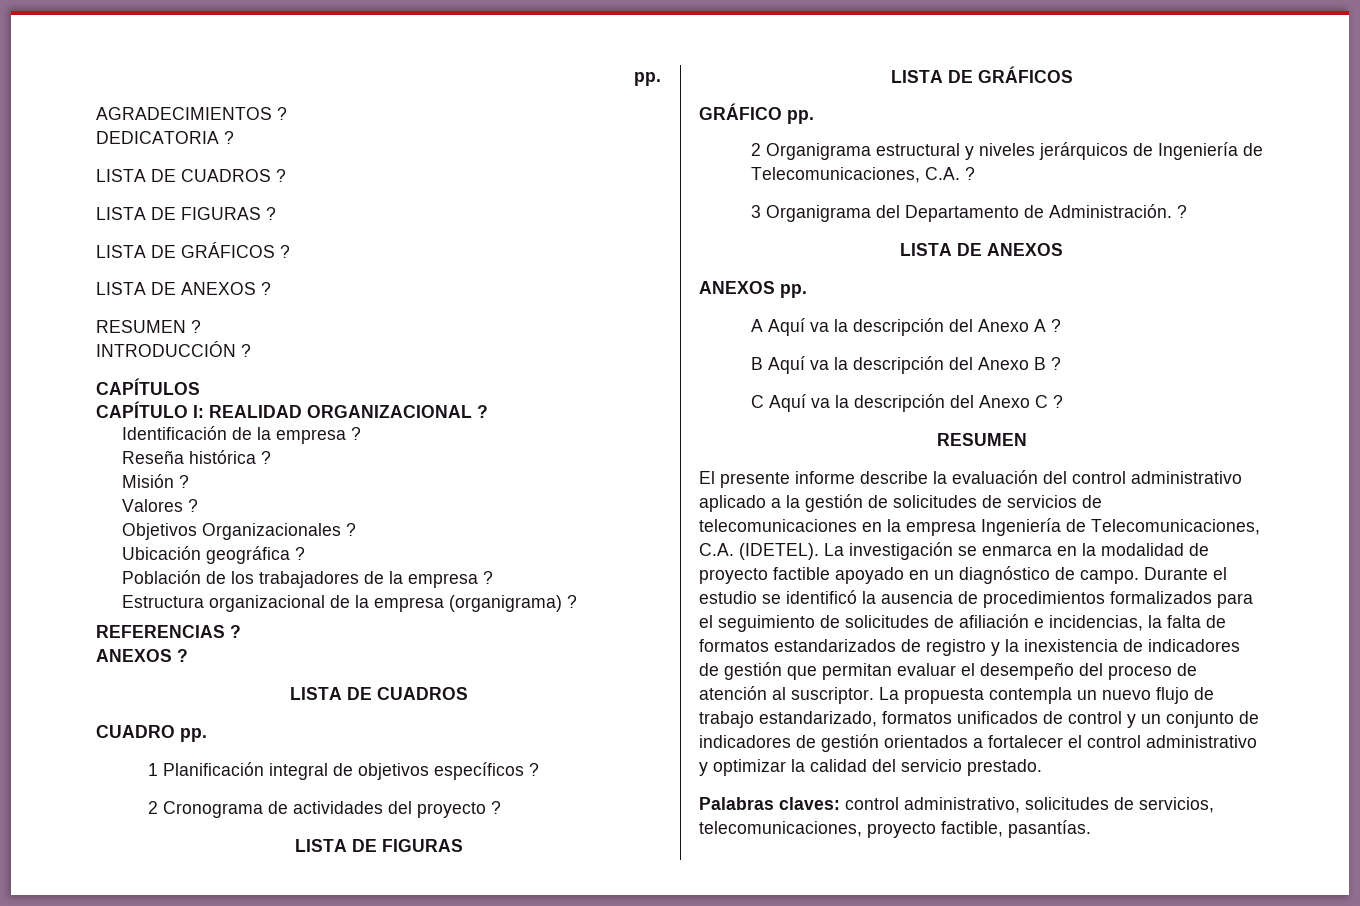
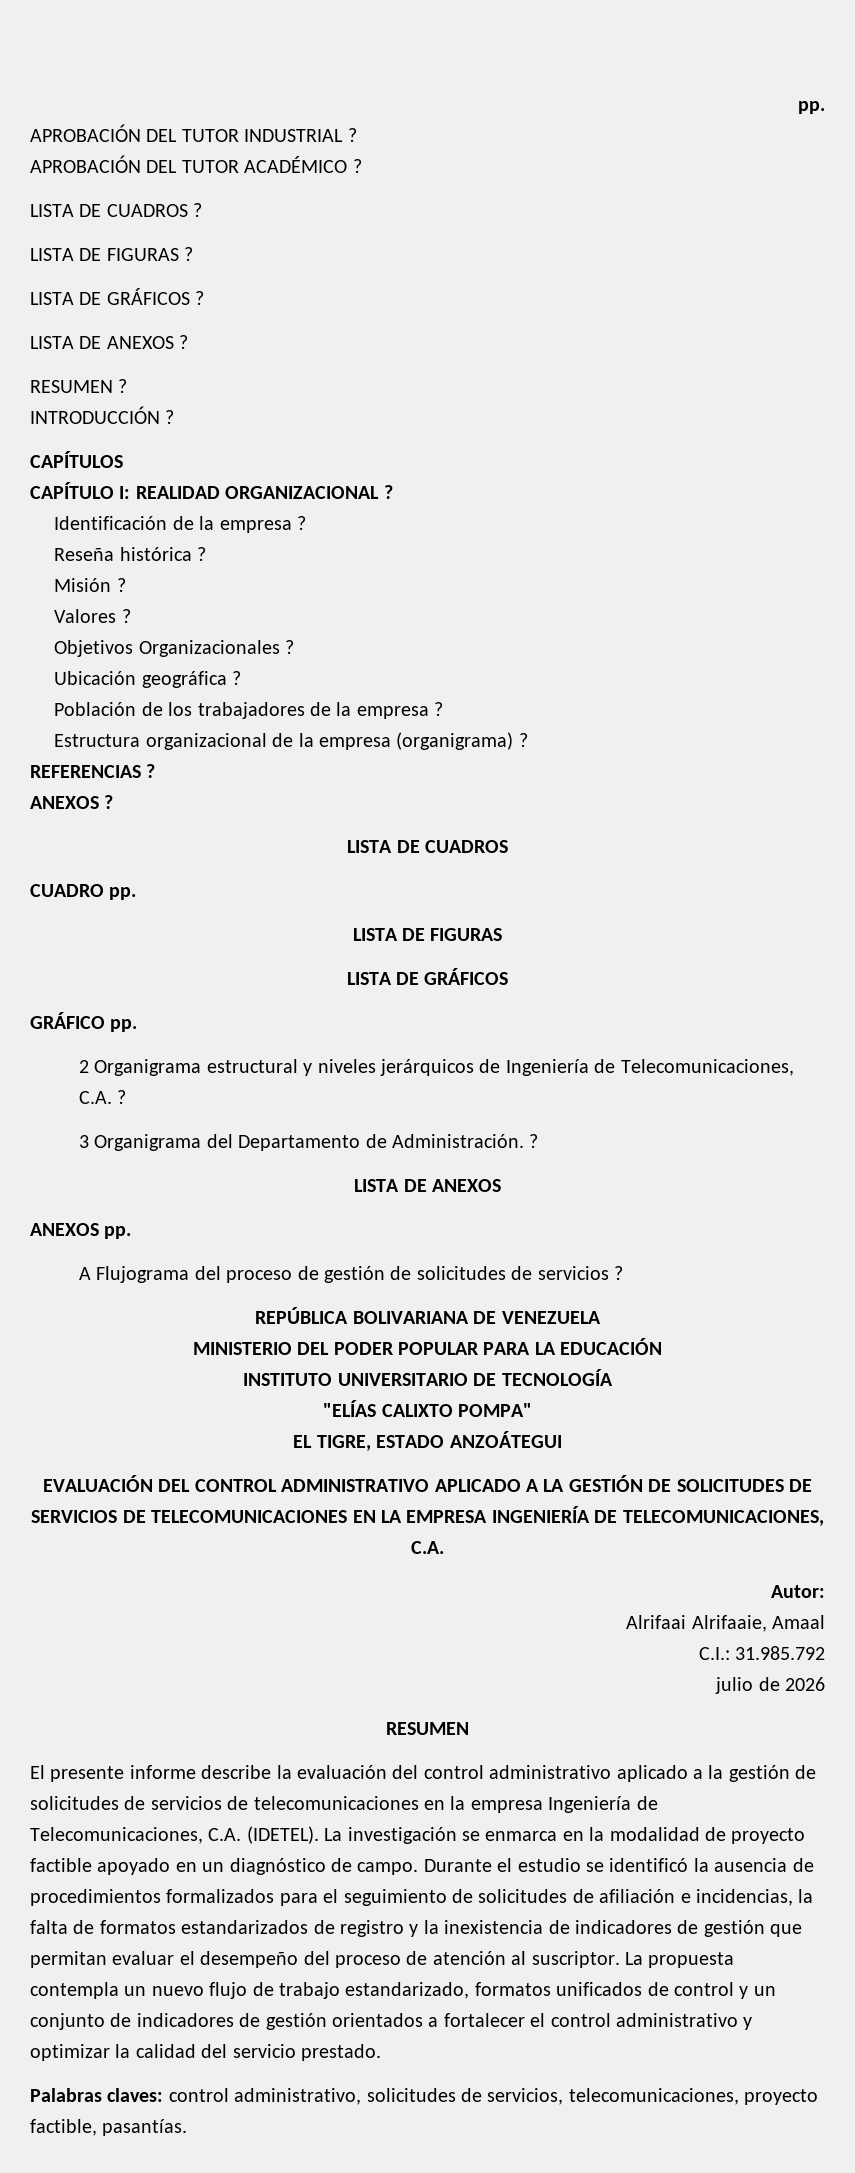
[634,72,661,86] [96,107,287,120] [96,131,219,144] pp. // AGRADECIMIENTOS ? // DEDICATORIA -> [798,101,825,114] [30,124,357,142] [30,155,348,173] pp. // APROBACIÓN DEL TUTOR INDUSTRIAL ? // APROBACIÓN DEL TUTOR ACADÉMICO
[147,762,539,780] [147,801,501,818] // 1 Planificación integral de objetivos específicos ? // 2 Cronograma de actividades del proyecto ? -> (137, 893) none
[767,318,1061,336] [750,356,1061,374] [750,394,1063,412] Aquí va la descripción del Anexo A ? // B Aquí va la descripción del Anexo B ? // C Aquí va la descripción del Anexo C ? -> [96,1266,623,1283] [255,1307,601,1324] [192,1338,663,1355] [243,1369,613,1386] [323,1400,532,1417] [293,1431,562,1451] [43,1475,812,1492] [31,1506,824,1526] [411,1541,444,1554] [771,1585,825,1598] [626,1615,825,1632] [698,1646,825,1660] [715,1677,825,1694] Flujograma del proceso de gestión de solicitudes de servicios ? // REPÚBLICA BOLIVARIANA DE VENEZUELA // MINISTERIO DEL PODER POPULAR PARA LA EDUCACIÓN // INSTITUTO UNIVERSITARIO DE TECNOLOGÍA // "ELÍAS CALIXTO POMPA" // EL TIGRE, ESTADO ANZOÁTEGUI // EVALUACIÓN DEL CONTROL ADMINISTRATIVO APLICADO A LA GESTIÓN DE SOLICITUDES DE SERVICIOS DE TELECOMUNICACIONES EN LA EMPRESA INGENIERÍA DE TELECOMUNICACIONES, C.A. // Autor: // Alrifaai Alrifaaie, Amaal // C.I.: 31.985.792 // julio de 2026

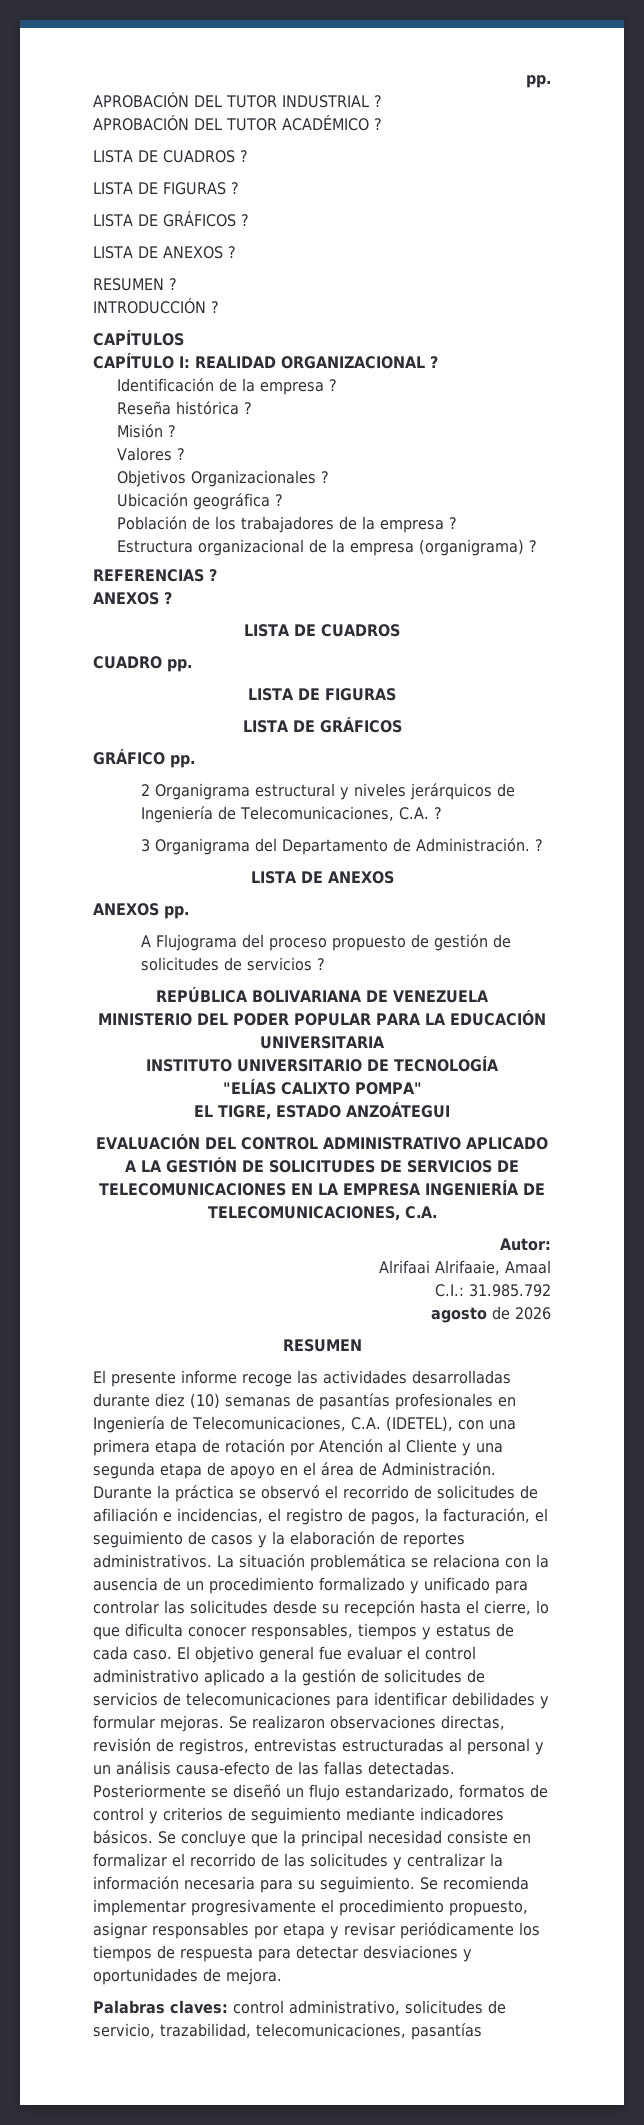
(293, 1276) none -> [332,935,407,951] propuesto
(663, 1346) none -> [260,1036,386,1049] UNIVERSITARIA
[715,1677,754,1694] julio -> [431,1307,487,1323] agosto
[201,1765,419,1779] describe la evaluación del -> [242,1370,511,1387] [93,1393,516,1410] [93,1416,516,1433] [93,1439,503,1456] [93,1462,496,1479] [93,1485,538,1502] [93,1508,548,1525] [93,1531,465,1548] [93,1554,549,1571] [93,1577,528,1594] [93,1600,549,1617] [93,1623,514,1640] [93,1646,420,1663] recoge las actividades desarrolladas durante diez (10) semanas de pasantías profesionales en Ingeniería de Telecomunicaciones, C.A. (IDETEL), con una primera etapa de rotación por Atención al Cliente y una segunda etapa de apoyo en el área de Administración. Durante la práctica se observó el recorrido de solicitudes de afiliación e incidencias, el registro de pagos, la facturación, el seguimiento de casos y la elaboración de reportes administrativos. La situación problemática se relaciona con la ausencia de un procedimiento formalizado y unificado para controlar las solicitudes desde su recepción hasta el cierre, lo que dificulta conocer responsables, tiempos y estatus de cada caso. El objetivo general fue evaluar el
[424,1796,658,1813] [30,1826,806,1844] [30,1858,814,1875] [30,1889,814,1906] [30,1920,803,1937] [30,1951,735,1968] [30,1982,340,1999] en la empresa Ingeniería de Telecomunicaciones, C.A. (IDETEL). La investigación se enmarca en la modalidad de proyecto factible apoyado en un diagnóstico de campo. Durante el estudio se identificó la ausencia de procedimientos formalizados para el seguimiento de solicitudes de afiliación e incidencias, la falta de formatos estandarizados de registro y la inexistencia de indicadores de gestión que permitan evaluar el desempeño del proceso de atención al suscriptor. La propuesta contempla un nuevo flujo de trabajo -> [336,1692,549,1709] [93,1715,505,1732] [93,1738,544,1755] [93,1761,455,1775] [93,1784,340,1801] para identificar debilidades y formular mejoras. Se realizaron observaciones directas, revisión de registros, entrevistas estructuradas al personal y un análisis causa-efecto de las fallas detectadas. Posteriormente se diseñó un flujo
[556,1982,643,1996] unificados -> (525, 1791) none
[753,1986,776,1996] [30,2013,753,2030] [30,2044,381,2061] un conjunto de indicadores de gestión orientados a fortalecer el control administrativo y optimizar la calidad del servicio prestado. -> [163,1807,504,1824] [93,1830,531,1847] [93,1853,503,1870] [93,1876,529,1893] [93,1899,528,1916] [93,1922,540,1939] [93,1945,472,1962] [93,1968,282,1985] criterios de seguimiento mediante indicadores básicos. Se concluye que la principal necesidad consiste en formalizar el recorrido de las solicitudes y centralizar la información necesaria para su seguimiento. Se recomienda implementar progresivamente el procedimiento propuesto, asignar responsables por etapa y revisar periódicamente los tiempos de respuesta para detectar desviaciones y oportunidades de mejora.
[487,2088,819,2105] [30,2119,188,2136] servicios, telecomunicaciones, proyecto factible, pasantías. -> [93,2023,482,2040] servicio, trazabilidad, telecomunicaciones, pasantías

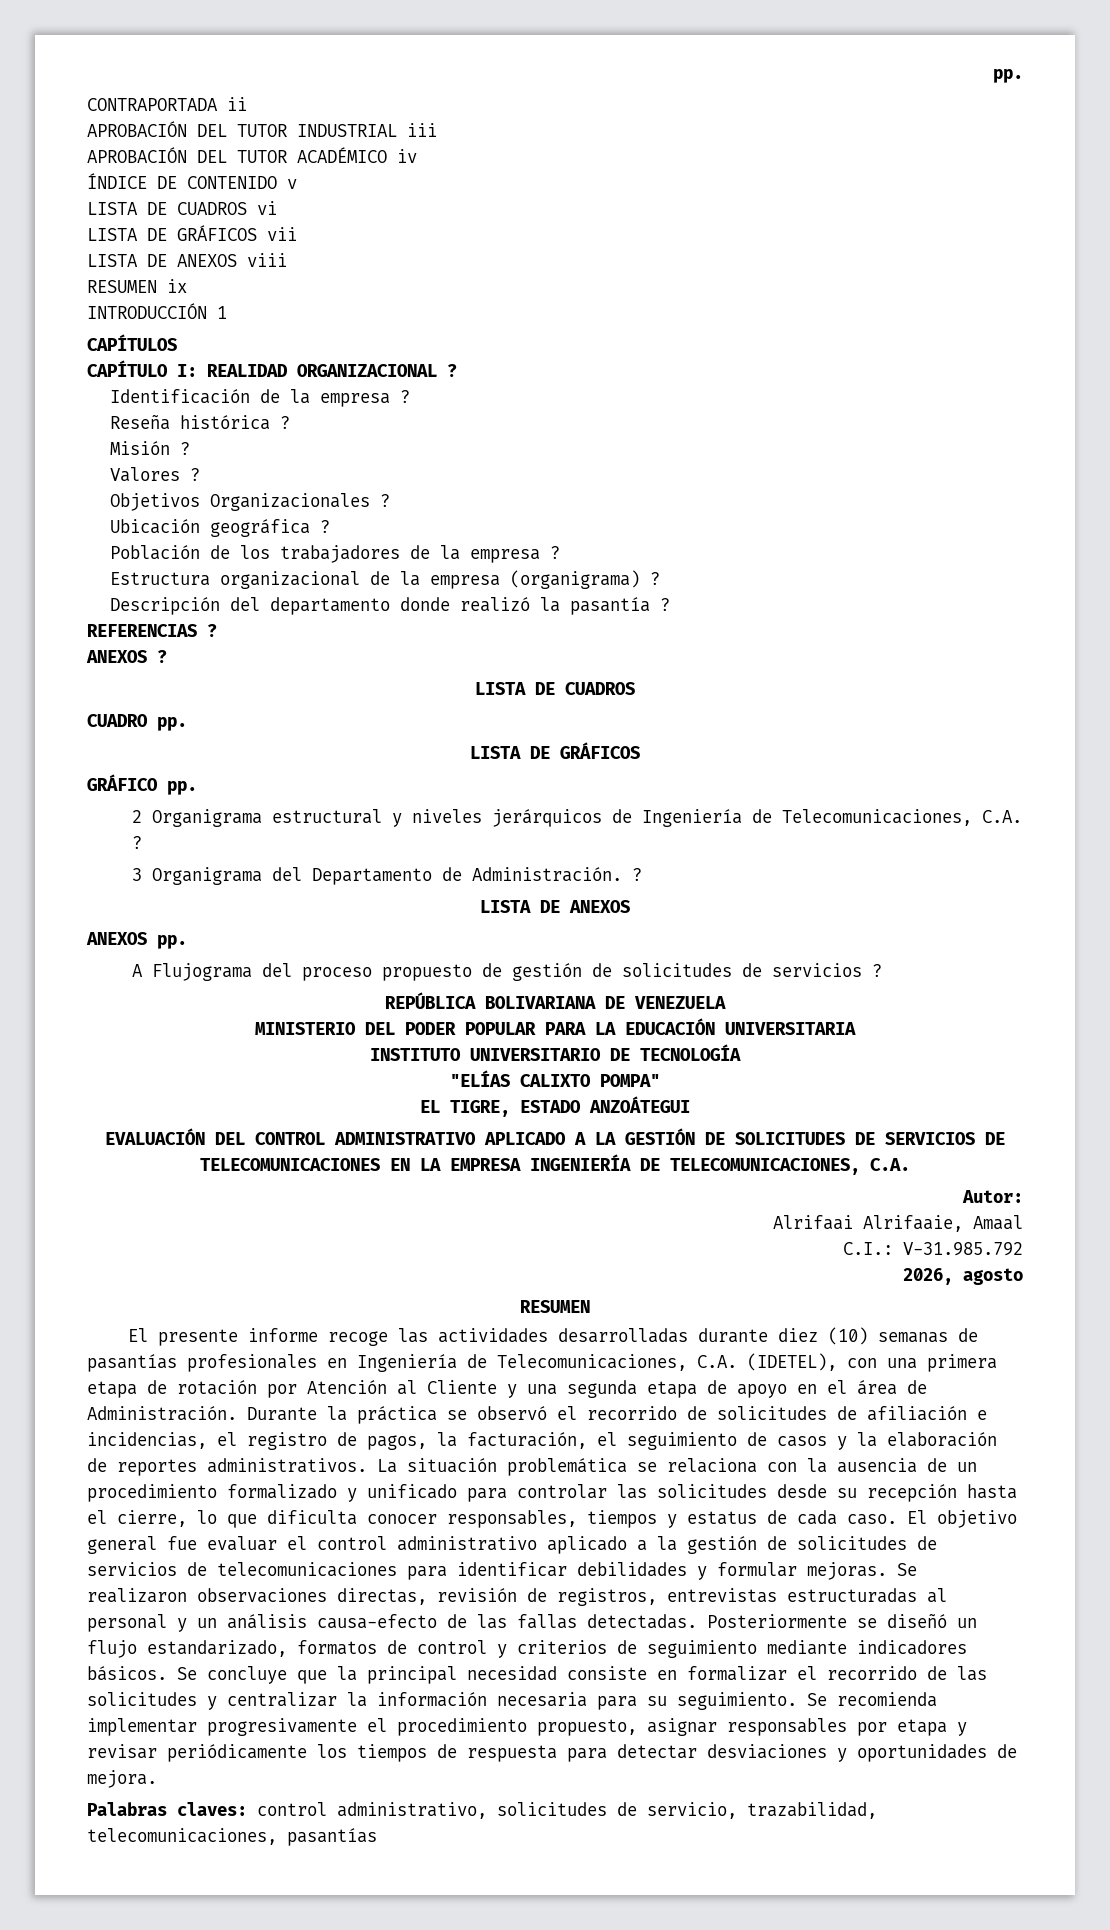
[526,75,551,88] pp. -> [993,69,1023,83] [87,97,247,111] pp. // CONTRAPORTADA ii
[374,95,382,107] ? -> [407,123,437,137] iii
[374,118,382,130] [93,150,248,163] [93,182,239,195] [93,211,249,227] [93,246,236,259] [93,278,177,291] ? // LISTA DE CUADROS ? // LISTA DE FIGURAS ? // LISTA DE GRÁFICOS ? // LISTA DE ANEXOS ? // RESUMEN ? -> [397,149,417,163] [87,173,297,189] [87,201,277,215] [87,225,297,241] [87,253,287,267] [87,279,187,293] iv // ÍNDICE DE CONTENIDO v // LISTA DE CUADROS vi // LISTA DE GRÁFICOS vii // LISTA DE ANEXOS viii // RESUMEN ix
[211,301,219,313] ? -> [217,306,227,319] 1
(538, 546) none -> [109,597,670,615] // Descripción del departamento donde realizó la pasantía ?
[248,688,396,701] // LISTA DE FIGURAS -> (187, 724) none
[469,1284,551,1297] 31.985.792 // -> [903,1242,1023,1256] [903,1268,953,1285] V-31.985.792 // 2026,
[492,1306,551,1320] de 2026 -> (1023, 1276) none

